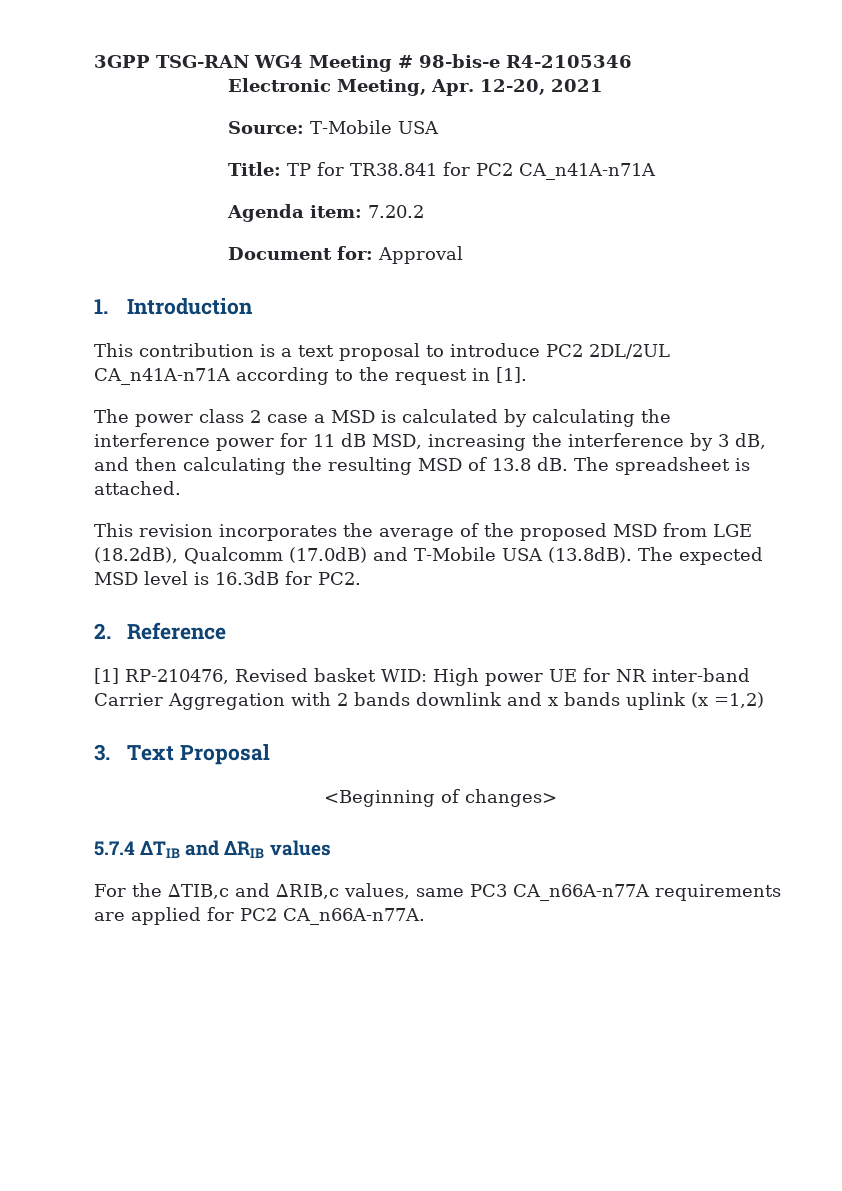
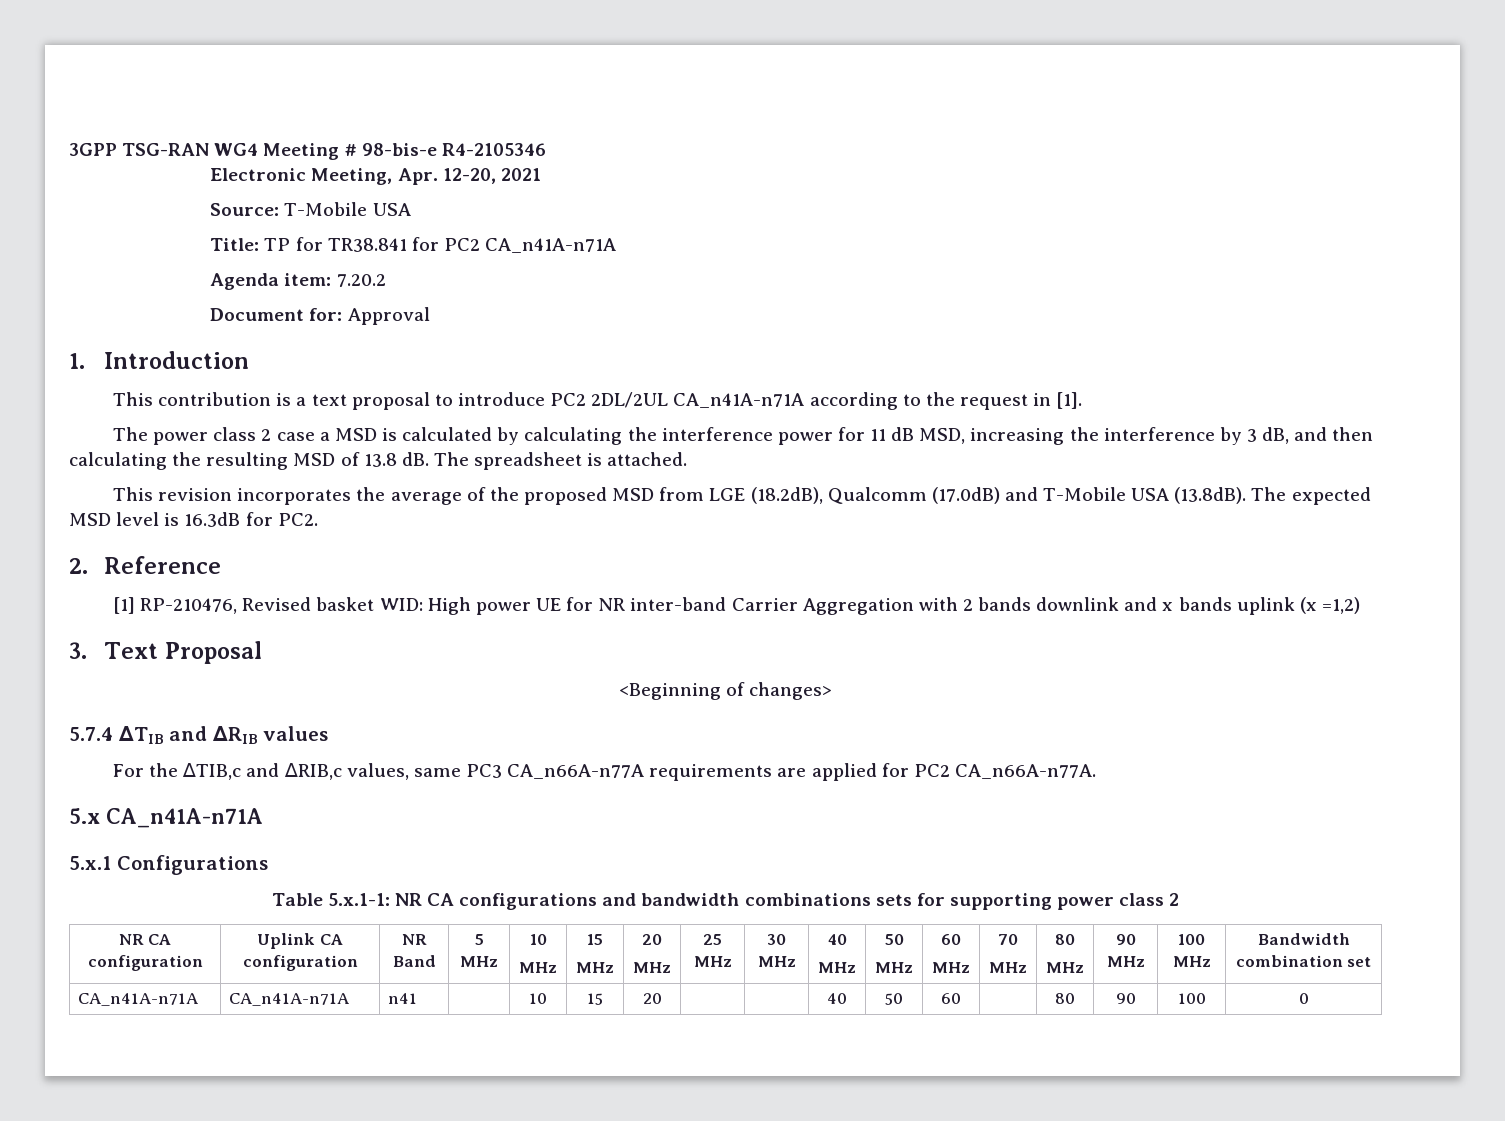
(425, 916) none -> [69,808,263,828] [69,855,268,875] [271,893,1180,910] [118,934,172,945] [87,955,203,971] [257,933,343,949] [242,955,358,971] [401,934,427,945] [392,955,436,967] [474,934,484,945] [460,956,498,967] [529,934,547,945] [519,962,557,973] [587,934,603,945] [576,962,614,973] [642,934,662,945] [633,962,671,973] [703,934,722,945] [693,956,732,967] [767,934,786,945] [757,956,796,967] [827,934,847,945] [818,962,856,973] [884,934,904,945] [875,962,913,973] [941,934,961,945] [932,962,970,973] [998,934,1018,945] [989,962,1027,973] [1055,934,1075,945] [1046,962,1084,973] [1115,934,1136,945] [1106,956,1145,967] [1178,934,1205,945] [1172,956,1211,967] [1257,933,1350,945] [1235,955,1372,967] [77,993,198,1006] [228,993,349,1006] [387,993,417,1004] [529,993,547,1004] [587,993,603,1005] [642,993,662,1004] [827,993,847,1004] [885,993,903,1005] [941,993,961,1004] [1055,993,1075,1004] [1115,993,1136,1004] [1177,993,1206,1004] [1298,993,1309,1004] // 5.x CA_n41A-n71A // 5.x.1 Configurations // Table 5.x.1-1: NR CA configurations and bandwidth combinations sets for supporting power class 2 // NR CA configuration | Uplink CA configuration | NR Band | 5 MHz | 10 // MHz | 15 // MHz | 20 // MHz | 25 MHz | 30 MHz | 40 // MHz | 50 // MHz | 60 // MHz | 70 // MHz | 80 // MHz | 90 MHz | 100 MHz | Bandwidth combination set // CA_n41A-n71A | CA_n41A-n71A | n41 | | 10 | 15 | 20 | | | 40 | 50 | 60 | | 80 | 90 | 100 | 0

